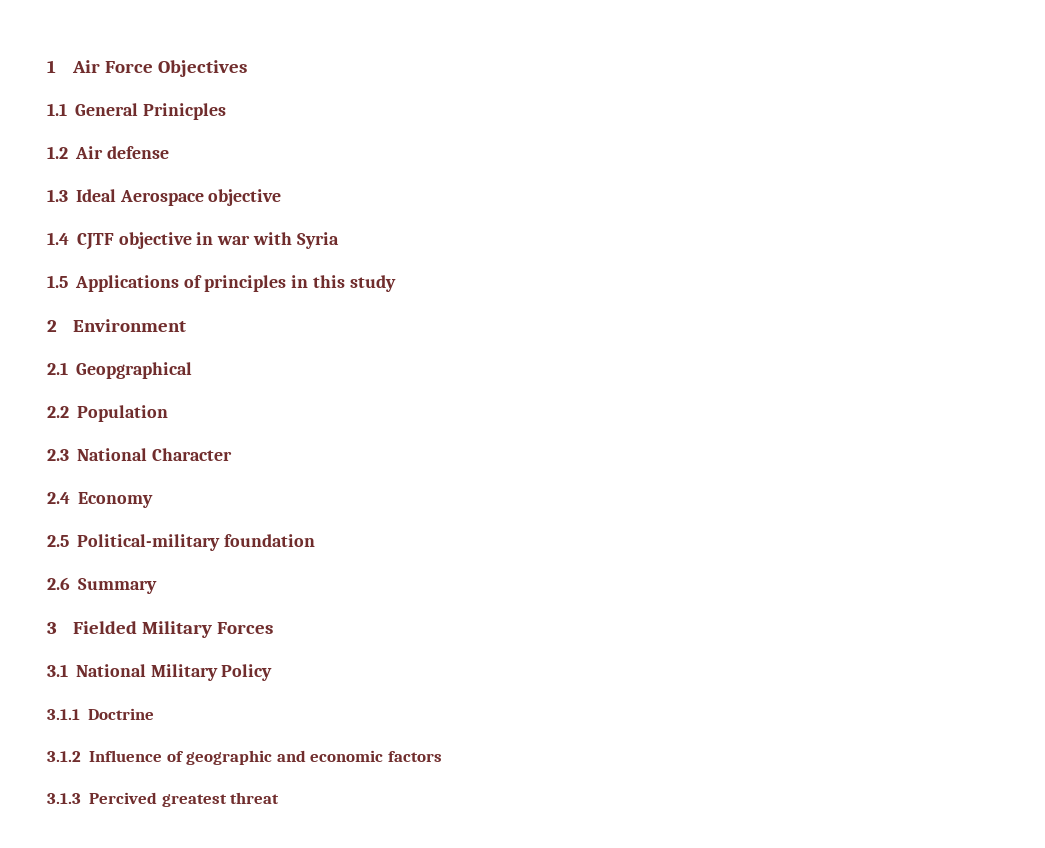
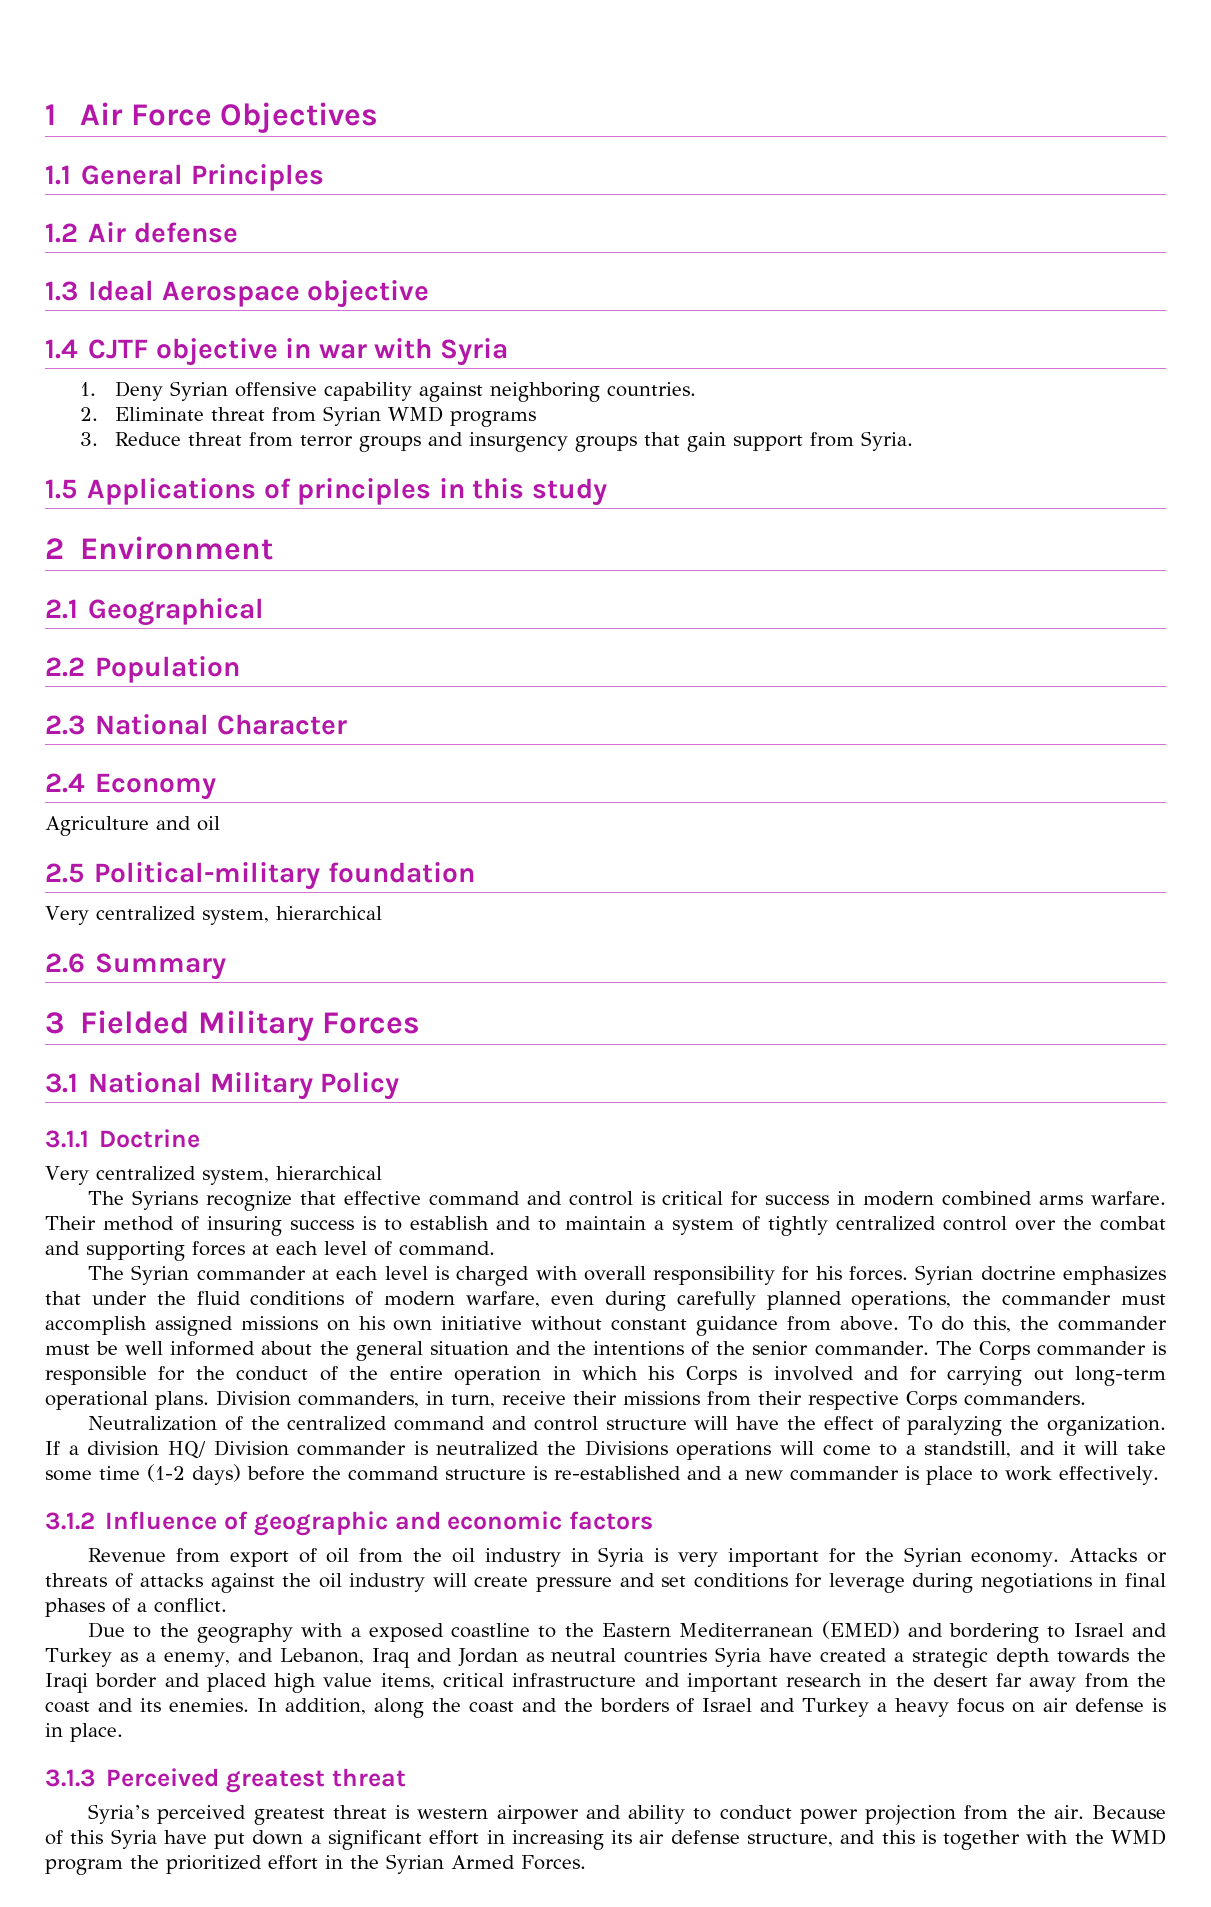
[142,103,226,120] Prinicples -> [190,164,324,191] Principles
(339, 240) none -> [80,381,697,402] [80,406,537,427] [80,431,914,452] // 1. Deny Syrian offensive capability against neighboring countries. // 2. Eliminate threat from Syrian WMD programs // 3. Reduce threat from terror groups and insurgency groups that gain support from Syria.
[76,362,192,379] Geopgraphical -> [88,598,265,626] Geographical
(153, 500) none -> [45,816,220,836] // Agriculture and oil
(315, 540) none -> [45,906,382,925] // Very centralized system, hierarchical
(154, 714) none -> [45,1166,382,1185] [88,1190,1166,1211] [45,1216,1166,1236] [45,1241,495,1261] [88,1265,1166,1286] [45,1291,1166,1311] [45,1316,1167,1336] [45,1341,1166,1361] [45,1366,1167,1386] [45,1390,1086,1410] [88,1416,1166,1436] [45,1440,1166,1460] [45,1464,1159,1485] // Very centralized system, hierarchical // The Syrians recognize that effective command and control is critical for success in modern combined arms warfare. Their method of insuring success is to establish and to maintain a system of tightly centralized control over the combat and supporting forces at each level of command. // The Syrian commander at each level is charged with overall responsibility for his forces. Syrian doctrine emphasizes that under the fluid conditions of modern warfare, even during carefully planned operations, the commander must accomplish assigned missions on his own initiative without constant guidance from above. To do this, the commander must be well informed about the general situation and the intentions of the senior commander. The Corps commander is responsible for the conduct of the entire operation in which his Corps is involved and for carrying out long-term operational plans. Division commanders, in turn, receive their missions from their respective Corps commanders. // Neutralization of the centralized command and control structure will have the effect of paralyzing the organization. If a division HQ/ Division commander is neutralized the Divisions operations will come to a standstill, and it will take some time (1-2 days) before the command structure is re-established and a new commander is place to work effectively.
(442, 756) none -> [88,1547,1167,1567] [45,1573,1166,1593] [45,1598,227,1617] [88,1621,1167,1643] [45,1647,1167,1668] [45,1673,1167,1693] [45,1698,1166,1718] [45,1723,123,1742] // Revenue from export of oil from the oil industry in Syria is very important for the Syrian economy. Attacks or threats of attacks against the oil industry will create pressure and set conditions for leverage during negotiations in final phases of a conflict. // Due to the geography with a exposed coastline to the Eastern Mediterranean (EMED) and bordering to Israel and Turkey as a enemy, and Lebanon, Iraq and Jordan as neutral countries Syria have created a strategic depth towards the Iraqi border and placed high value items, critical infrastructure and important research in the desert far away from the coast and its enemies. In addition, along the coast and the borders of Israel and Turkey a heavy focus on air defense is in place.
[89,792,280,807] Percived greatest threat -> [106,1768,406,1793] [88,1804,1166,1825] [45,1829,1167,1850] [45,1854,586,1875] Perceived greatest threat // Syria’s perceived greatest threat is western airpower and ability to conduct power projection from the air. Because of this Syria have put down a significant effort in increasing its air defense structure, and this is together with the WMD program the prioritized effort in the Syrian Armed Forces.

